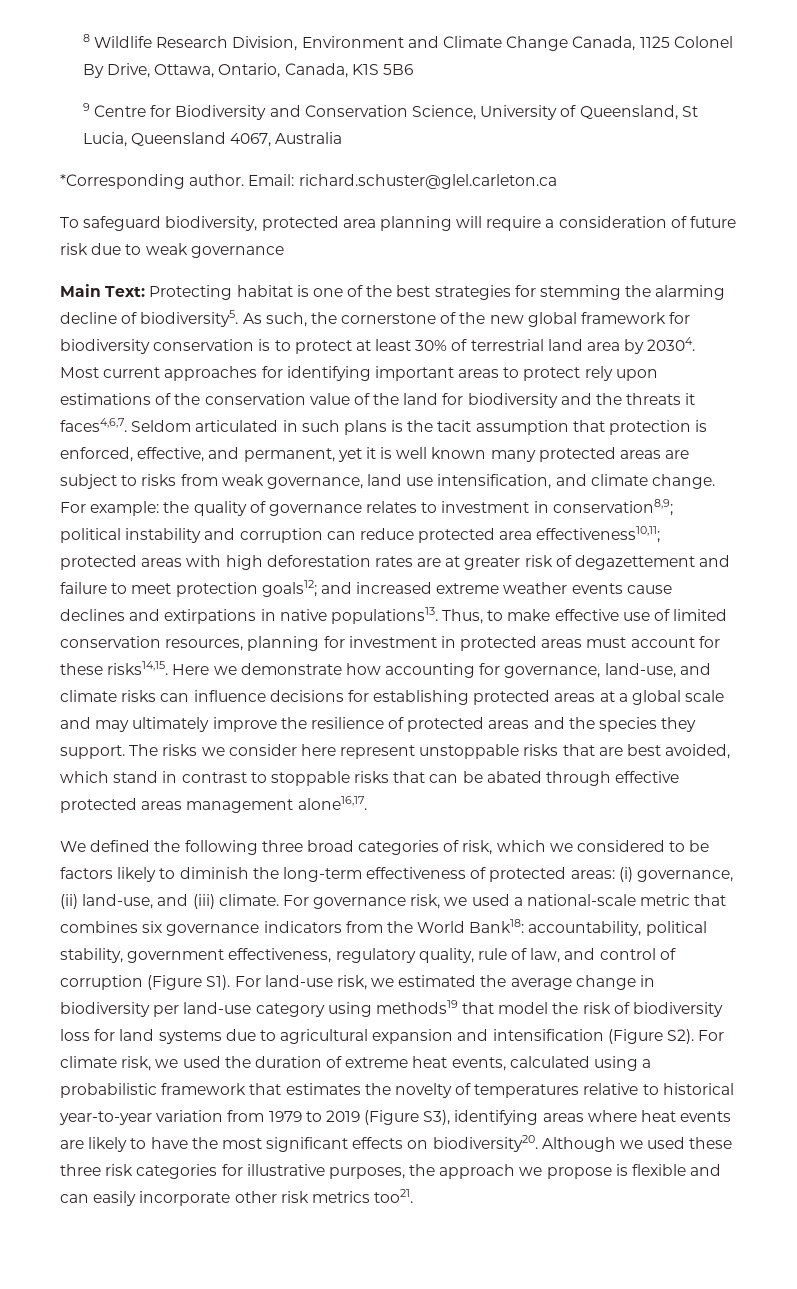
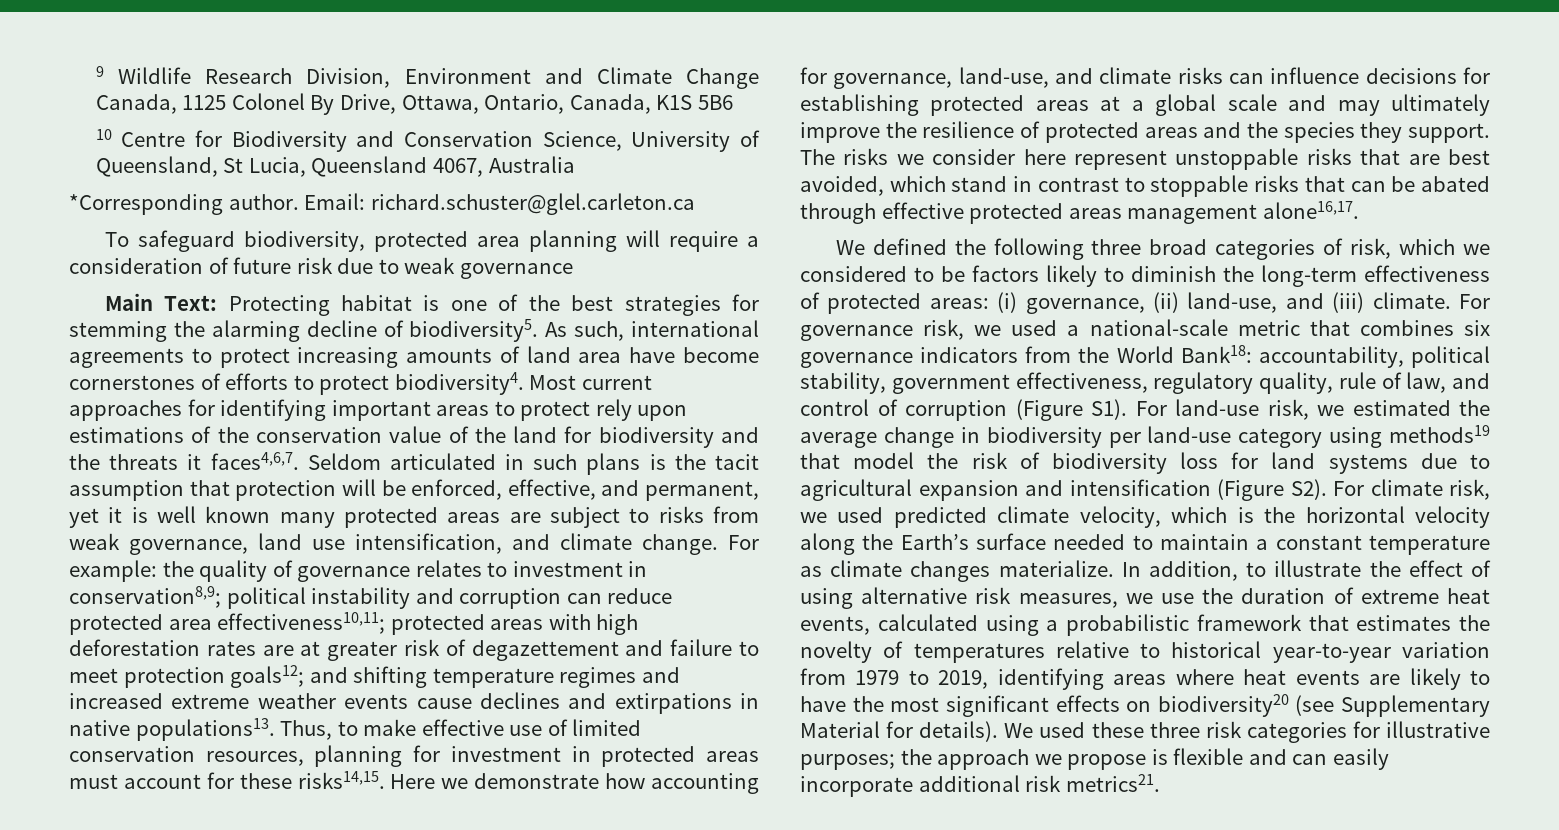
[82,34,90,42] 8 -> [95,66,104,77] 9
[82,103,90,111] 9 -> [95,129,112,140] 10
[310,312,691,327] [60,337,696,354] the cornerstone of the new global framework for biodiversity conservation is to protect at least 30% of terrestrial land area by 20304. -> [631,320,759,337] [69,346,759,368] [69,372,524,395] international agreements to protect increasing amounts of land area have become cornerstones of efforts to protect biodiversity4.
[695,420,708,432] is -> [341,479,406,496] will be
(352, 588) none -> [353,666,680,688] shifting temperature regimes and
(221, 1062) none -> [893,506,1490,528] [800,533,1490,555] [800,560,1491,582] [800,587,1194,609] predicted climate velocity, which is the horizontal velocity along the Earth’s surface needed to maintain a constant temperature as climate changes materialize. In addition, to illustrate the effect of using alternative risk measures, we use
[325,1110,451,1125] 2019 (Figure S3), -> [938,670,989,689] 2019,
[432,1135,644,1152] biodiversity20. Although we -> [1157,694,1490,717] [800,721,1034,742] biodiversity20 (see Supplementary Material for details). We
[328,1167,405,1179] purposes, -> [800,754,895,770] purposes;
[234,1189,414,1203] other risk metrics too21. -> [918,774,1160,792] additional risk metrics21.

